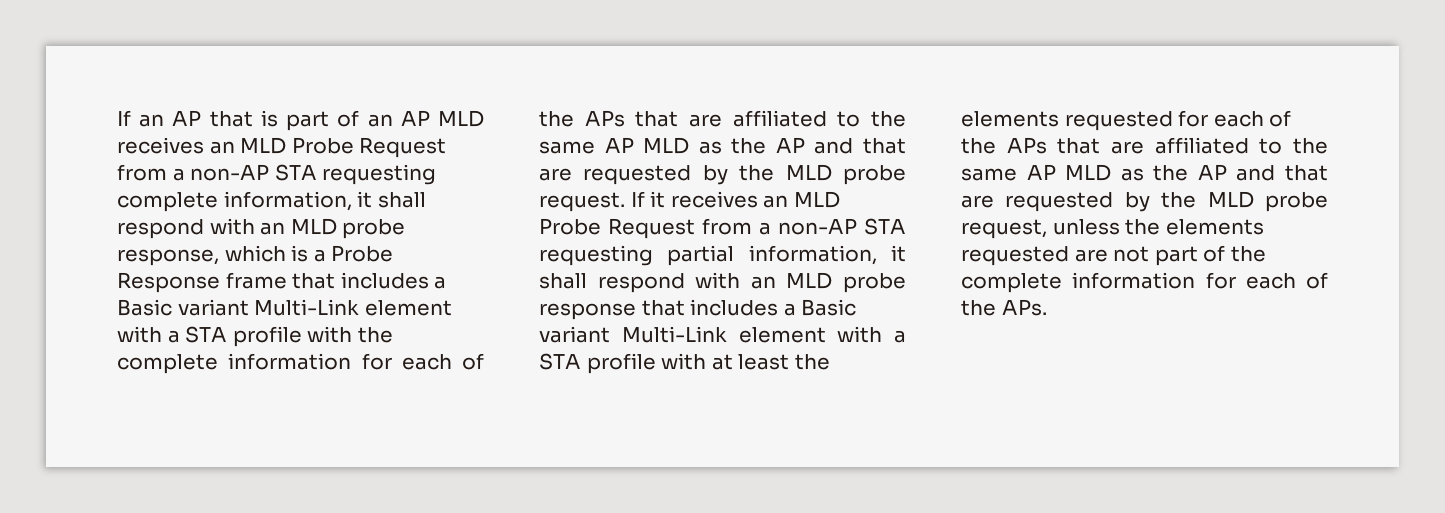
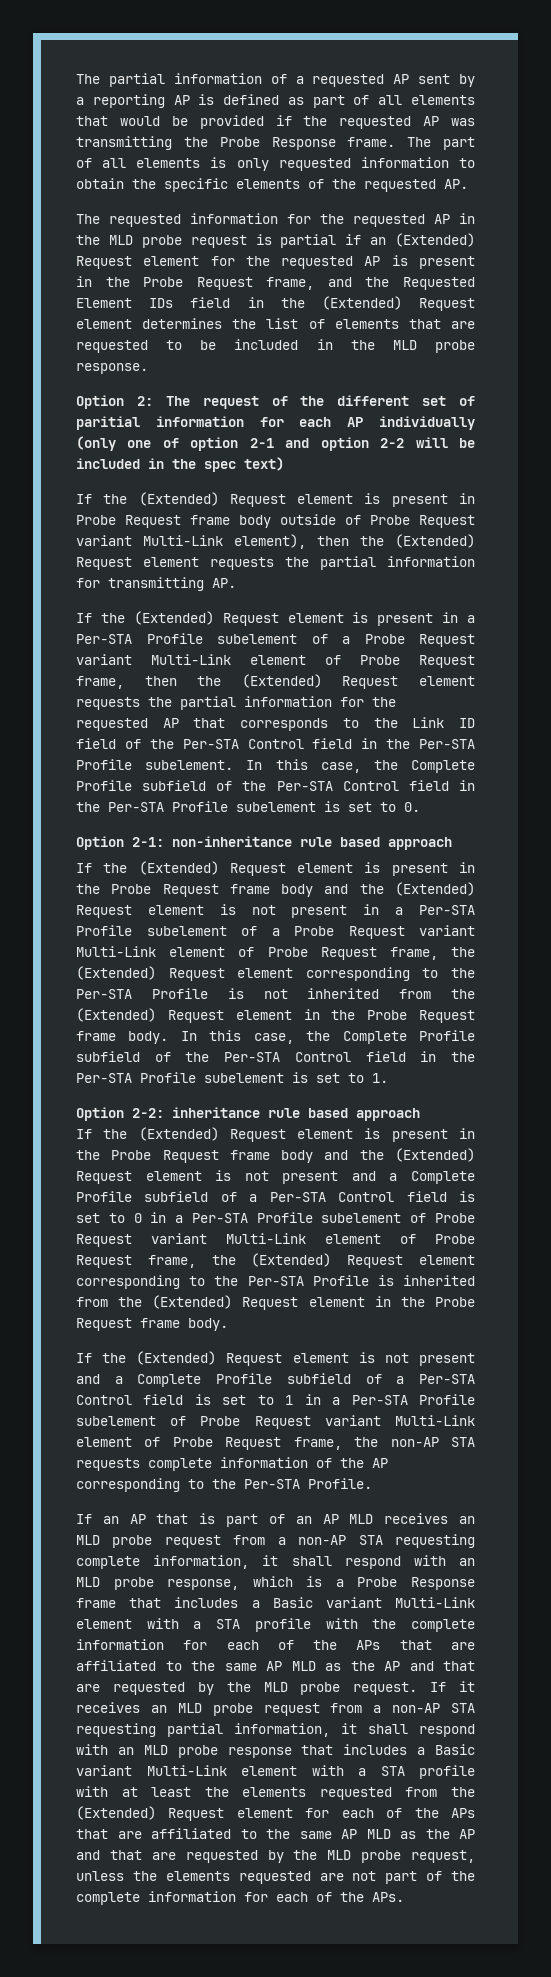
(117, 118) none -> [76,73,475,87] [76,94,475,108] [76,115,475,129] [76,136,475,150] [76,157,475,171] [76,178,468,192] [76,213,475,227] [76,233,475,248] [76,255,475,269] [76,276,475,290] [76,296,475,311] [76,318,476,329] [76,339,476,353] [76,363,148,374] [76,395,475,409] [76,416,476,430] [76,436,476,451] [76,457,284,472] [76,492,475,507] [76,514,475,528] [76,534,475,549] [76,556,475,570] [76,577,236,591] [76,611,475,626] [76,633,475,647] [76,654,475,668] [76,674,475,689] [76,696,396,710] [76,717,476,731] [76,738,475,749] [76,759,475,773] [76,780,476,791] [76,801,420,812] [76,836,452,850] [76,861,475,876] [76,882,475,897] [76,904,475,918] [76,925,475,939] [76,946,475,960] [76,966,475,981] [76,988,475,999] [76,1008,475,1023] [76,1030,475,1044] [76,1051,476,1062] [76,1072,388,1083] [76,1107,420,1121] [76,1127,475,1142] [76,1148,475,1163] [76,1170,475,1184] [76,1191,475,1202] [76,1212,475,1223] [76,1233,475,1247] [76,1253,475,1268] [76,1275,475,1289] [76,1295,476,1310] [76,1318,228,1331] [76,1351,476,1366] [76,1373,476,1387] [76,1394,476,1405] [76,1415,475,1429] [76,1437,475,1450] [76,1457,388,1471] [76,1478,372,1492] The partial information of a requested AP sent by a reporting AP is defined as part of all elements that would be provided if the requested AP was transmitting the Probe Response frame. The part of all elements is only requested information to obtain the specific elements of the requested AP. // The requested information for the requested AP in the MLD probe request is partial if an (Extended) Request element for the requested AP is present in the Probe Request frame, and the Requested Element IDs field in the (Extended) Request element determines the list of elements that are requested to be included in the MLD probe response. // Option 2: The request of the different set of paritial information for each AP individually (only one of option 2-1 and option 2-2 will be included in the spec text) // If the (Extended) Request element is present in Probe Request frame body outside of Probe Request variant Multi-Link element), then the (Extended) Request element requests the partial information for transmitting AP. // If the (Extended) Request element is present in a Per-STA Profile subelement of a Probe Request variant Multi-Link element of Probe Request frame, then the (Extended) Request element requests the partial information for the requested AP that corresponds to the Link ID field of the Per-STA Control field in the Per-STA Profile subelement. In this case, the Complete Profile subfield of the Per-STA Control field in the Per-STA Profile subelement is set to 0. // Option 2-1: non-inheritance rule based approach // If the (Extended) Request element is present in the Probe Request frame body and the (Extended) Request element is not present in a Per-STA Profile subelement of a Probe Request variant Multi-Link element of Probe Request frame, the (Extended) Request element corresponding to the Per-STA Profile is not inherited from the (Extended) Request element in the Probe Request frame body. In this case, the Complete Profile subfield of the Per-STA Control field in the Per-STA Profile subelement is set to 1. // Option 2-2: inheritance rule based approach // If the (Extended) Request element is present in the Probe Request frame body and the (Extended) Request element is not present and a Complete Profile subfield of a Per-STA Control field is set to 0 in a Per-STA Profile subelement of Probe Request variant Multi-Link element of Probe Request frame, the (Extended) Request element corresponding to the Per-STA Profile is inherited from the (Extended) Request element in the Probe Request frame body. // If the (Extended) Request element is not present and a Complete Profile subfield of a Per-STA Control field is set to 1 in a Per-STA Profile subelement of Probe Request variant Multi-Link element of Probe Request frame, the non-AP STA requests complete information of the AP corresponding to the Per-STA Profile. //
[291,137,447,158] Probe Request -> [112,1535,221,1548] probe request
[539,218,695,239] Probe Request -> [212,1703,320,1716] probe request
(1173, 121) none -> [405,1787,475,1797] [76,1806,293,1821] from the (Extended) Request element

